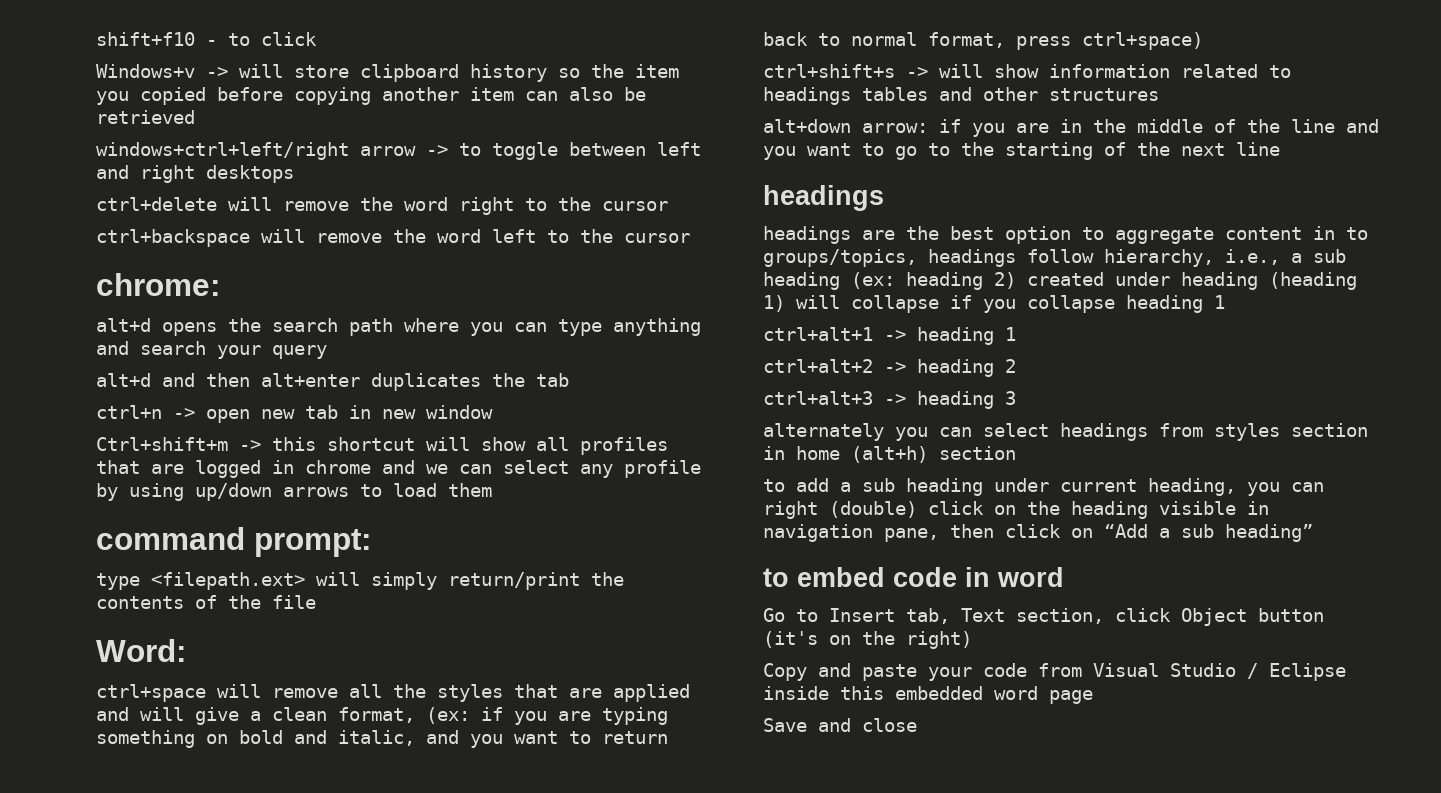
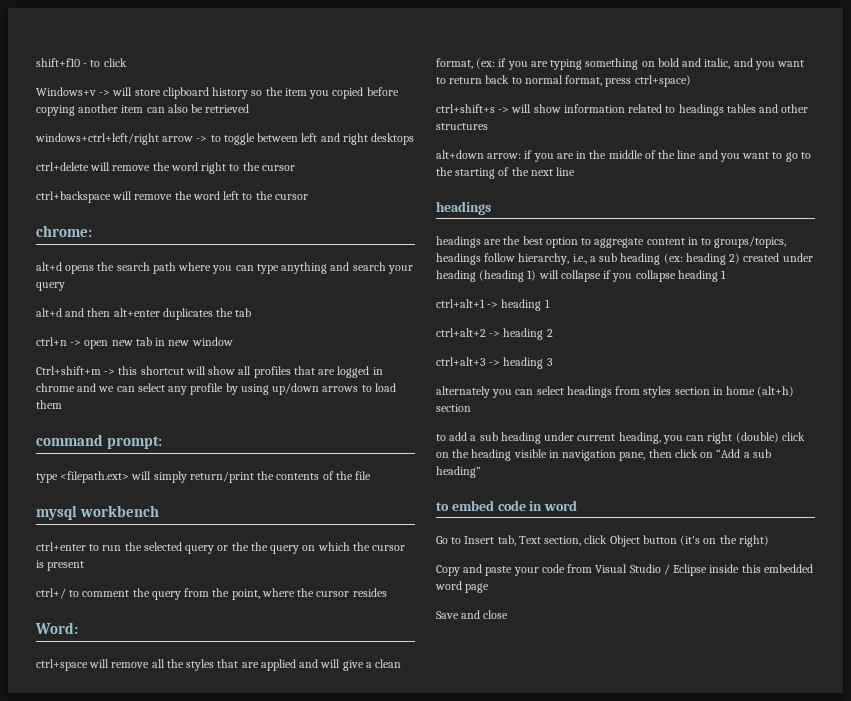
(316, 602) none -> [36,505,160,520] [36,542,406,554] [36,560,85,571] [36,588,387,600] // mysql workbench // ctrl+enter to run the selected query or the the query on which the cursor is present // ctrl+/ to comment the query from the point, where the cursor resides

